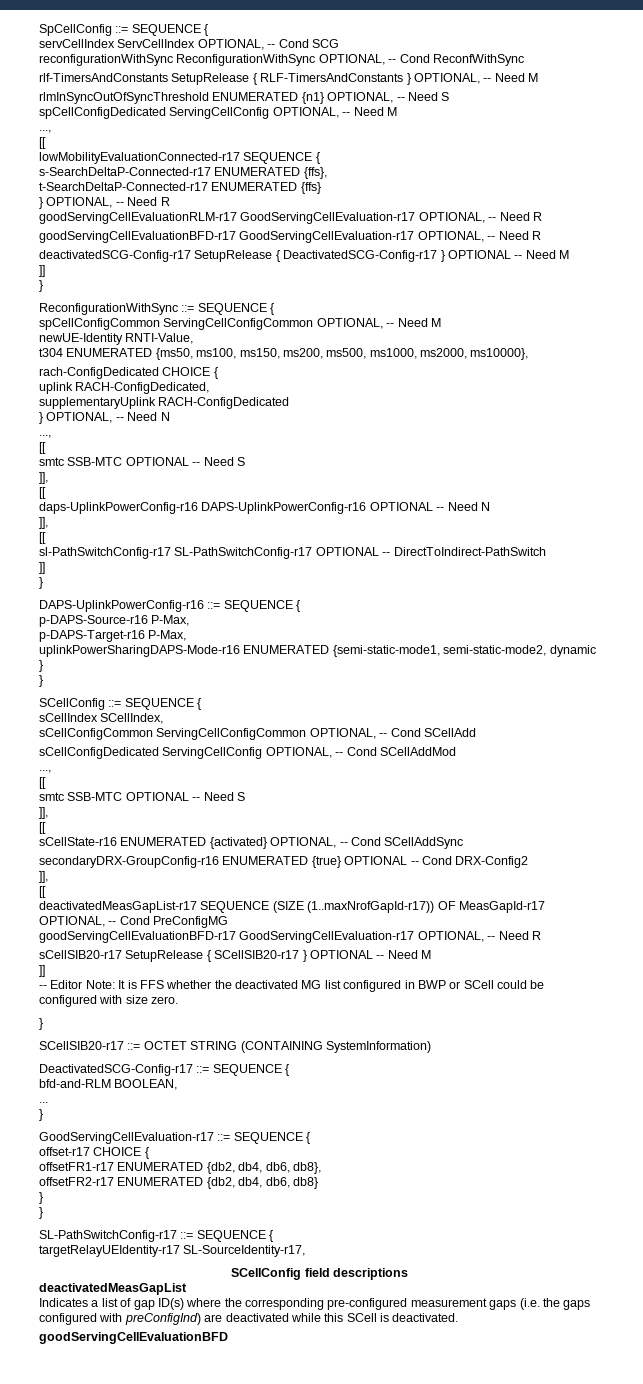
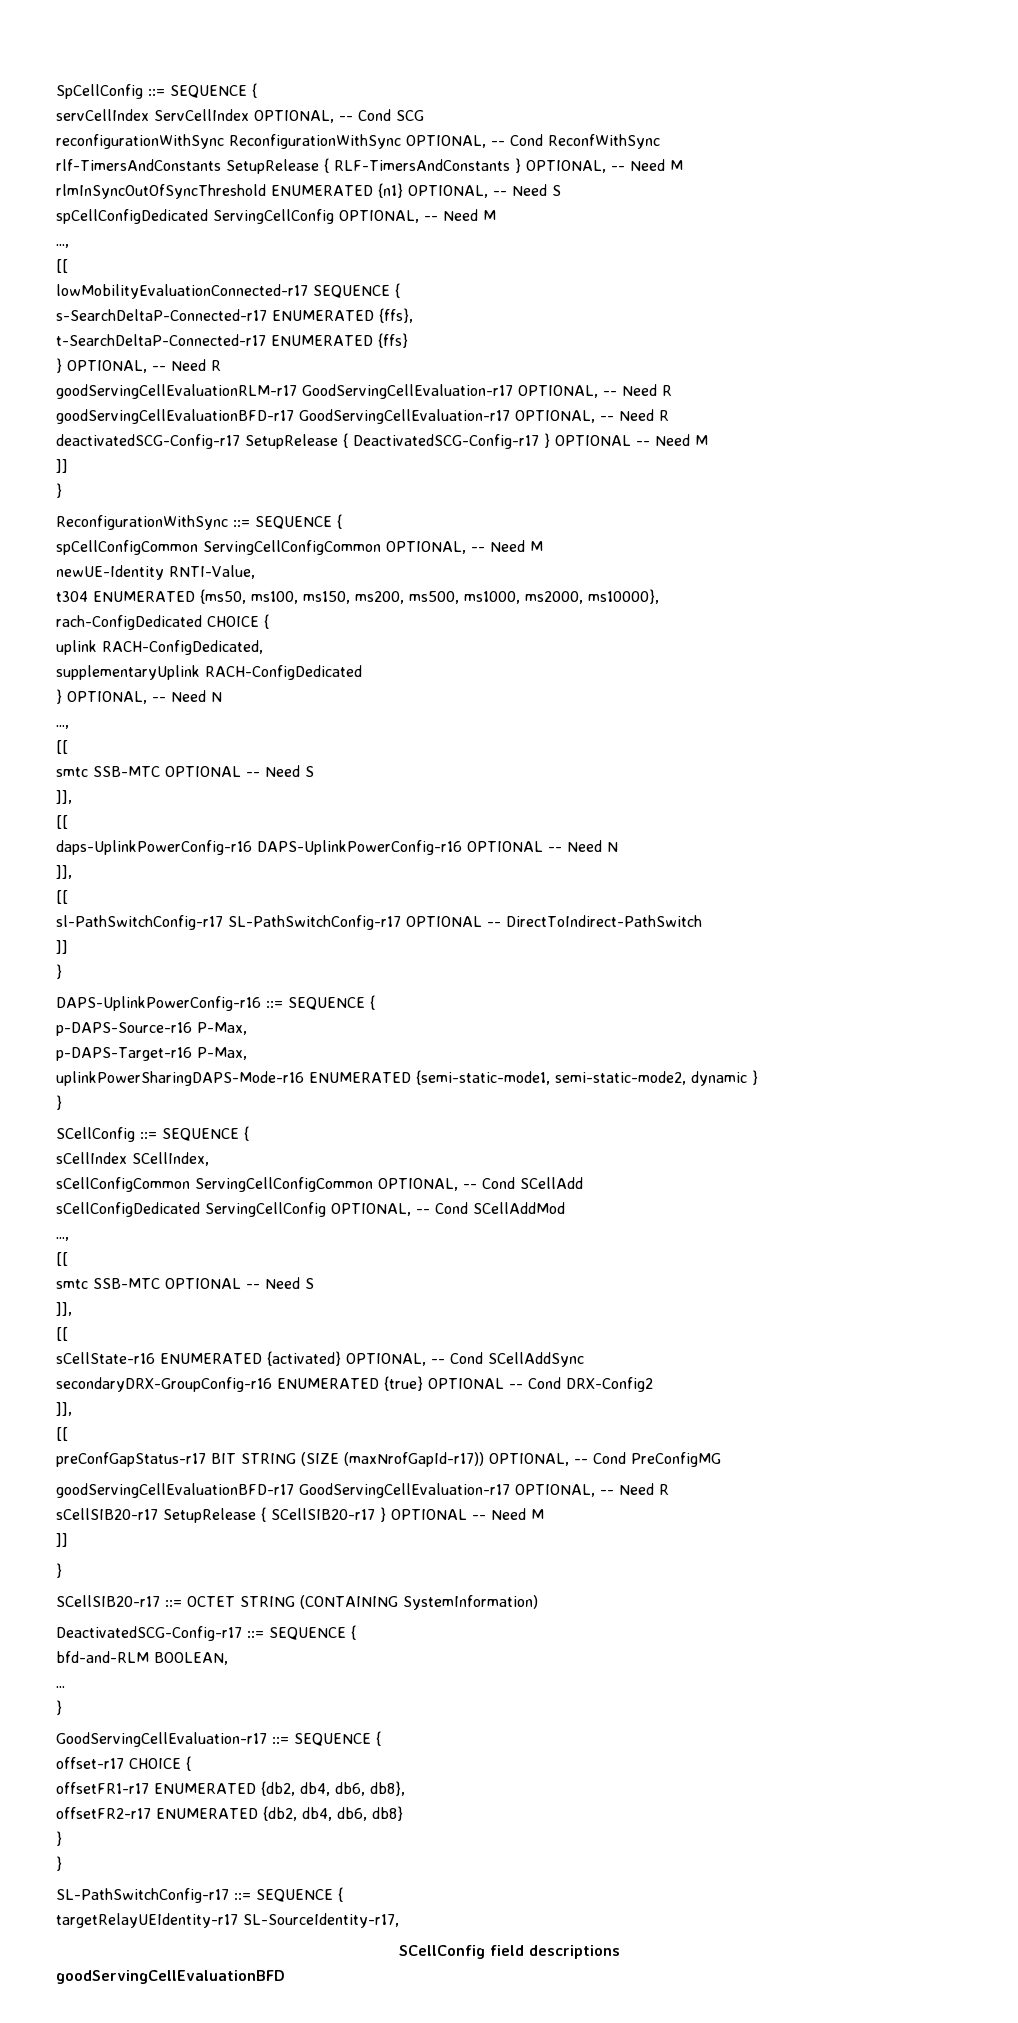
[39,901,545,913] deactivatedMeasGapList-r17 SEQUENCE (SIZE (1..maxNrofGapId-r17)) OF MeasGapId-r17 -> [56,1452,484,1467] preConfGapStatus-r17 BIT STRING (SIZE (maxNrofGapId-r17))
[39,980,545,992] [39,995,179,1007] // -- Editor Note: It is FFS whether the deactivated MG list configured in BWP or SCell could be configured with size zero. -> (68, 1540) none
[39,1283,187,1295] [39,1298,591,1310] [39,1313,459,1325] // deactivatedMeasGapList // Indicates a list of gap ID(s) where the corresponding pre-configured measurement gaps (i.e. the gaps configured with preConfigInd) are deactivated while this SCell is deactivated. -> (620, 1952) none

